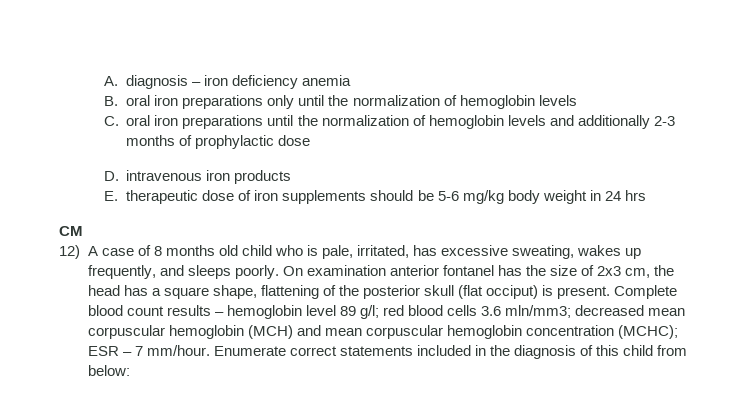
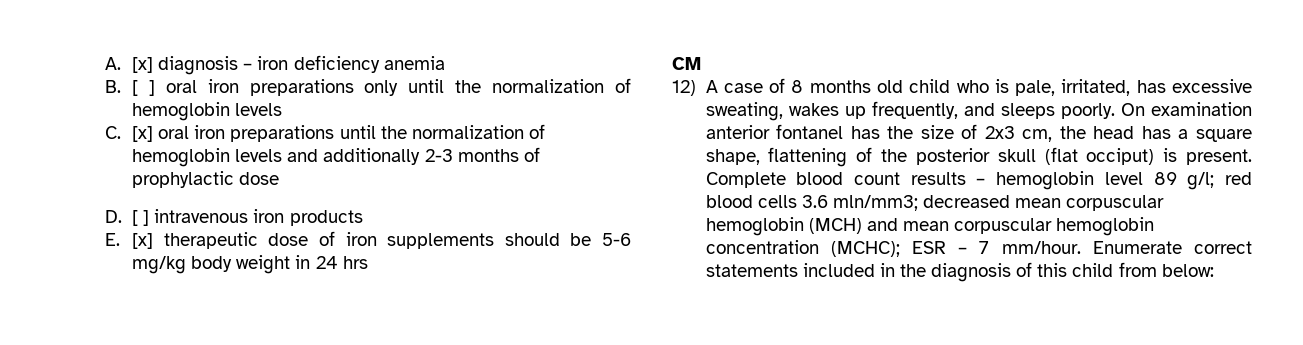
(118, 81) none -> [132,57,154,73] [x]
(118, 101) none -> [132,80,155,96] [ ]
(119, 121) none -> [132,126,154,142] [x]
(119, 176) none -> [132,210,150,226] [ ]
(118, 196) none -> [132,233,154,249] [x]

